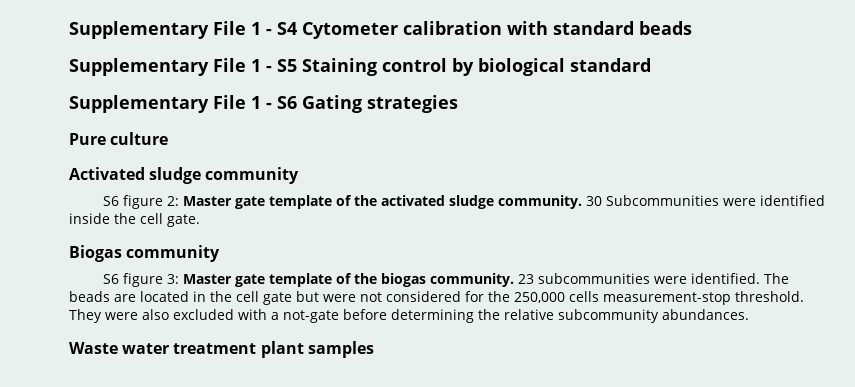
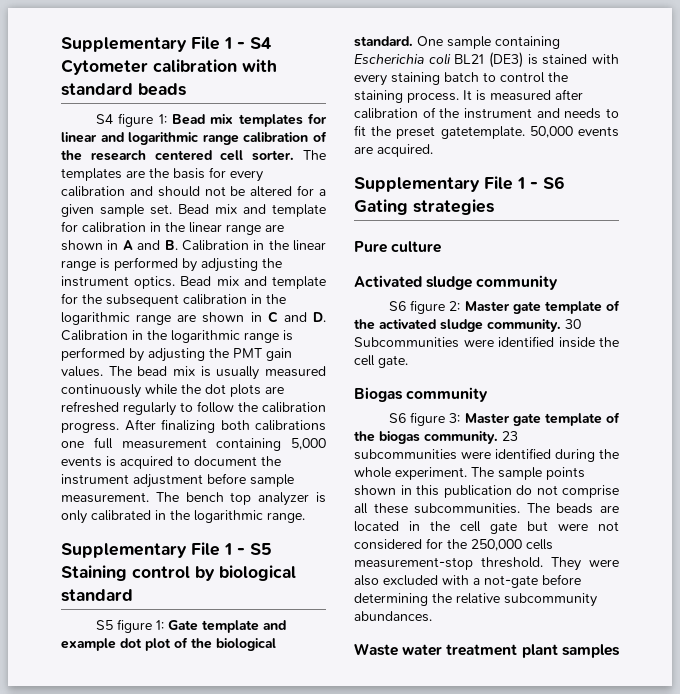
(692, 28) none -> [96,113,328,127] [61,131,327,145] [61,150,326,161] [61,167,263,182] [61,185,326,197] [61,204,326,217] [61,221,284,235] [61,240,326,251] [61,257,282,272] [61,276,326,289] [61,293,286,307] [61,311,326,325] [61,330,293,343] [61,347,292,362] [61,366,326,380] [61,384,284,398] [61,401,326,416] [61,419,326,433] [61,437,326,451] [61,456,281,469] [61,473,294,488] [61,492,326,506] [61,510,305,524] // S4 figure 1: Bead mix templates for linear and logarithmic range calibration of the research centered cell sorter. The templates are the basis for every calibration and should not be altered for a given sample set. Bead mix and template for calibration in the linear range are shown in A and B. Calibration in the linear range is performed by adjusting the instrument optics. Bead mix and template for the subsequent calibration in the logarithmic range are shown in C and D. Calibration in the logarithmic range is performed by adjusting the PMT gain values. The bead mix is usually measured continuously while the dot plots are refreshed regularly to follow the calibration progress. After finalizing both calibrations one full measurement containing 5,000 events is acquired to document the instrument adjustment before sample measurement. The bench top analyzer is only calibrated in the logarithmic range.
(651, 65) none -> [96,619,287,633] [61,637,276,651] [354,36,560,49] [354,52,619,68] [354,72,568,86] [354,89,583,103] [354,107,619,119] [354,125,619,139] [354,144,433,157] // S5 figure 1: Gate template and example dot plot of the biological standard. One sample containing Escherichia coli BL21 (DE3) is stained with every staining batch to control the staining process. It is measured after calibration of the instrument and needs to fit the preset gatetemplate. 50,000 events are acquired.
[690,273,760,284] identified. -> [495,448,619,462] [354,467,585,480] [354,485,619,498] [354,503,521,514] identified during the whole experiment. The sample points shown in this publication do not comprise all these subcommunities.

